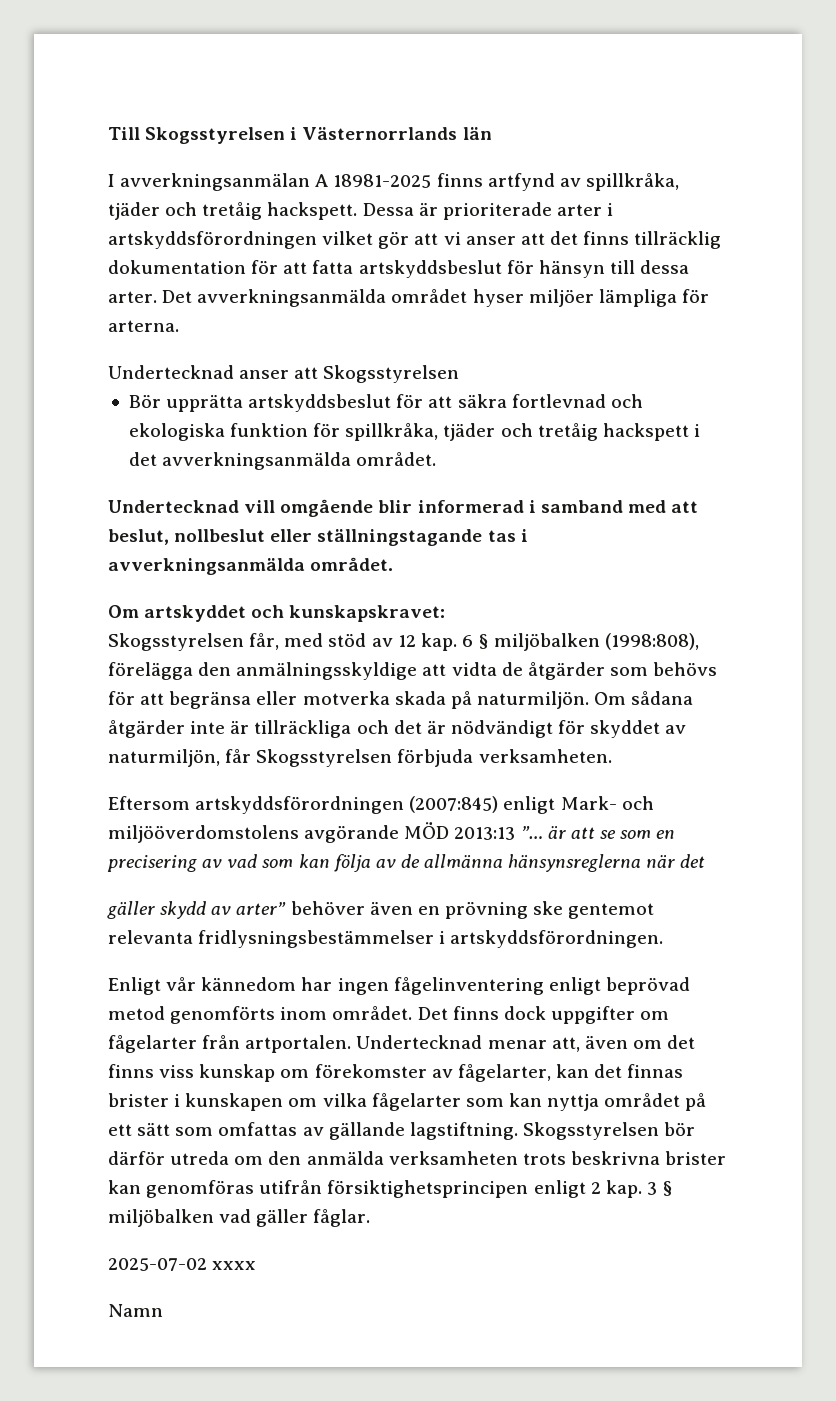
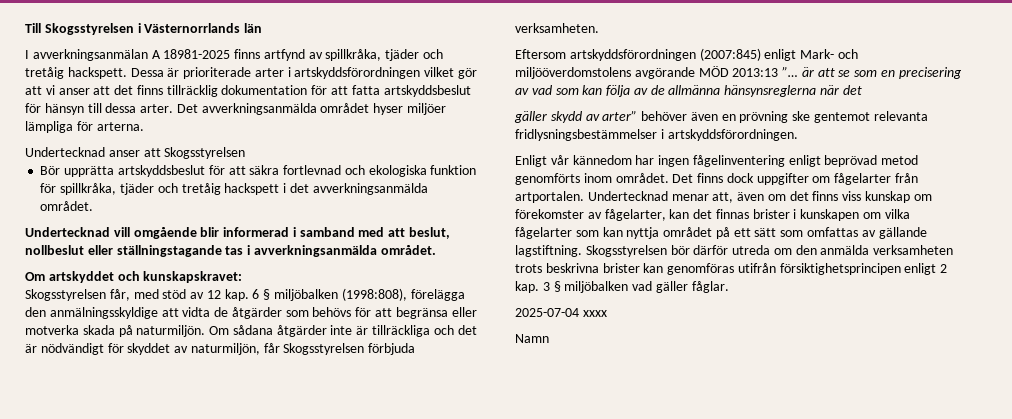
[108,1258,207,1271] 2025-07-02 -> [515,308,579,317] 2025-07-04

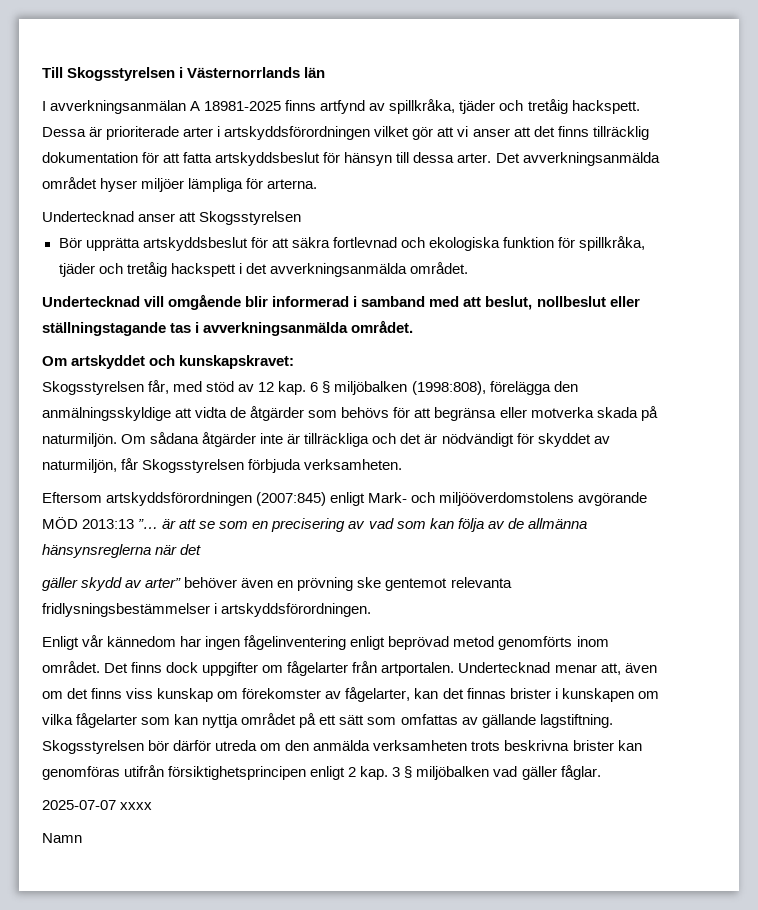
[515,308,579,317] 2025-07-04 -> [42,800,116,810] 2025-07-07

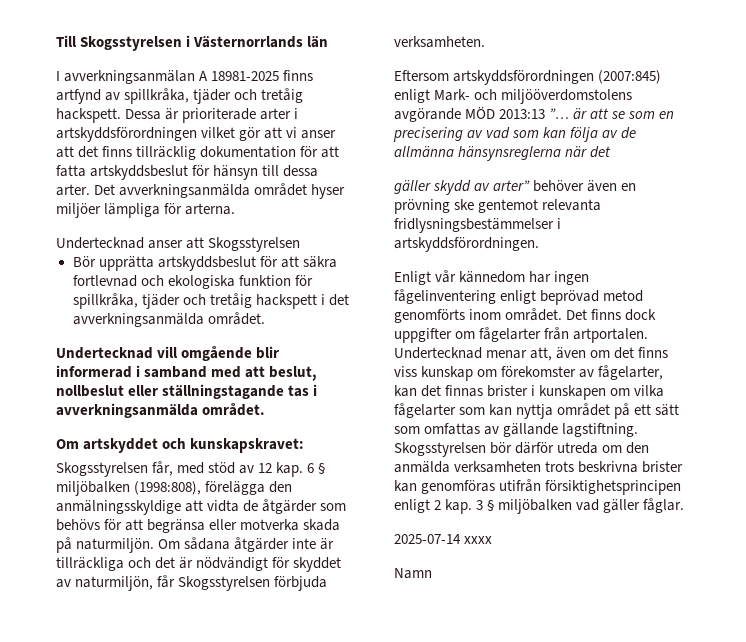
[42,800,116,810] 2025-07-07 -> [394,534,461,544] 2025-07-14

